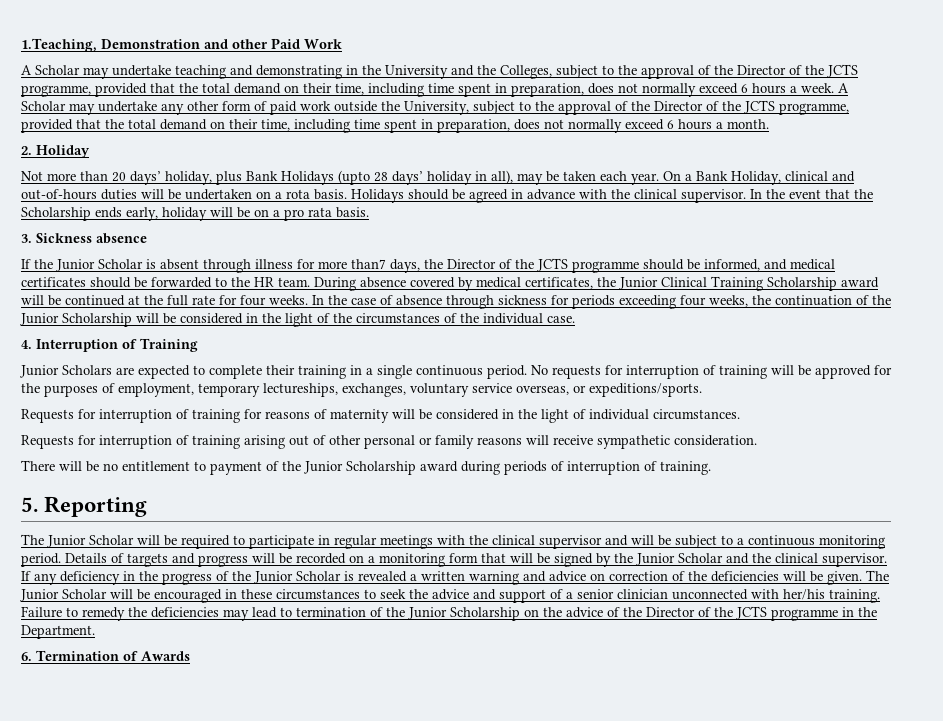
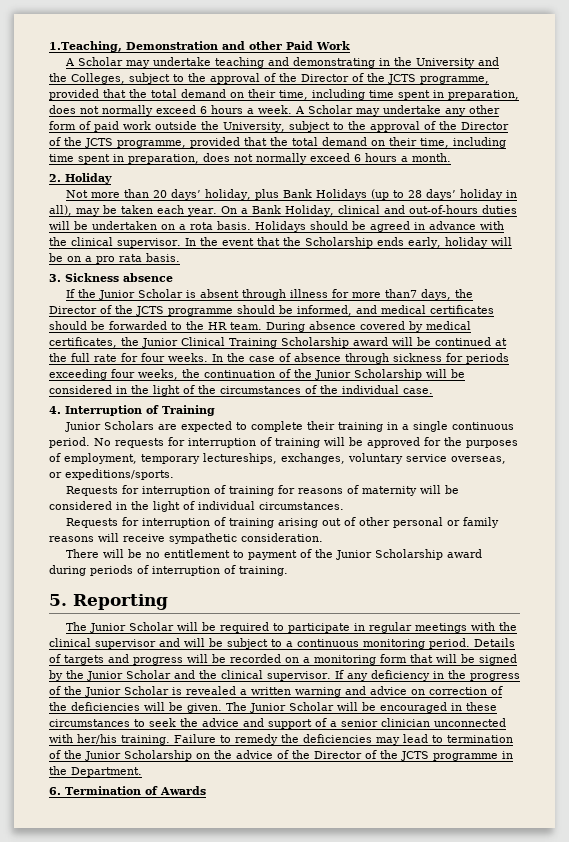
[338,170,370,185] (upto -> [370,189,404,200] (up to

